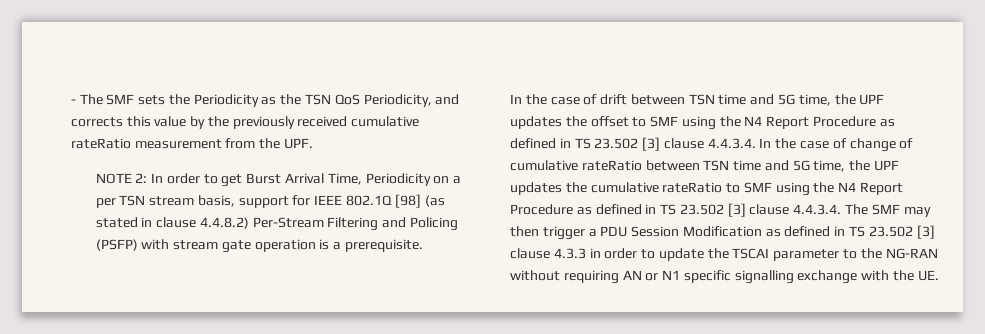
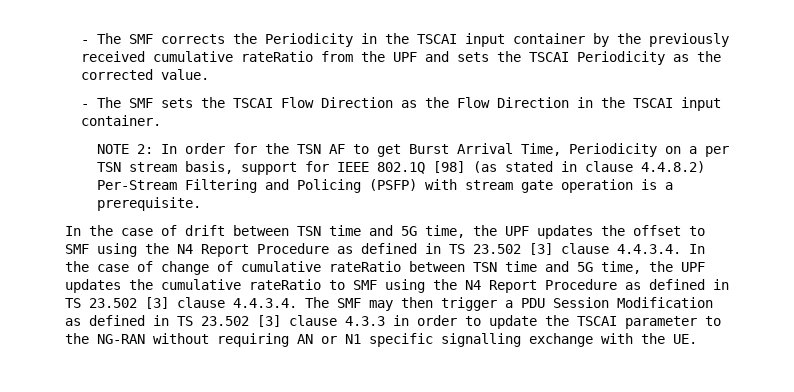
[70,94,166,105] - The SMF sets -> [80,33,225,44] - The SMF corrects
[261,94,460,107] [70,116,187,127] as the TSN QoS Periodicity, and corrects this value -> [360,33,585,47] in the TSCAI input container
[134,139,222,149] measurement -> (313, 56) none
[283,138,313,149] UPF. -> [392,51,721,65] [80,69,209,80] [80,97,721,111] [80,115,161,126] UPF and sets the TSCAI Periodicity as the corrected value. // - The SMF sets the TSCAI Flow Direction as the Flow Direction in the TSCAI input container.
(200, 178) none -> [232,143,345,154] for the TSN AF

